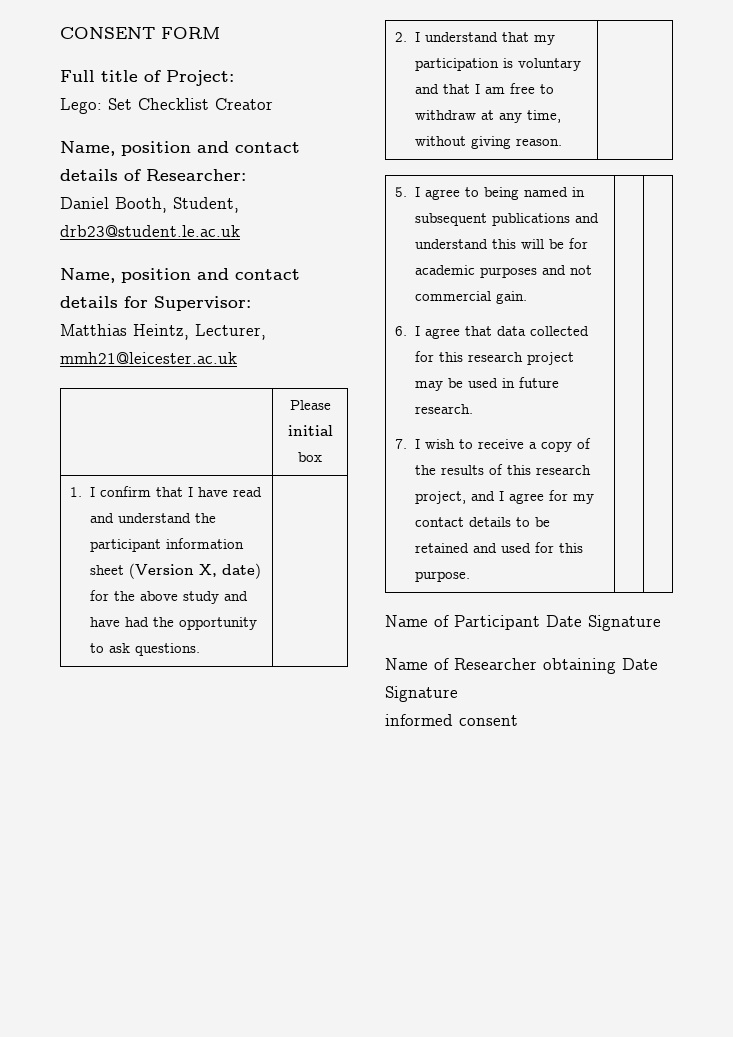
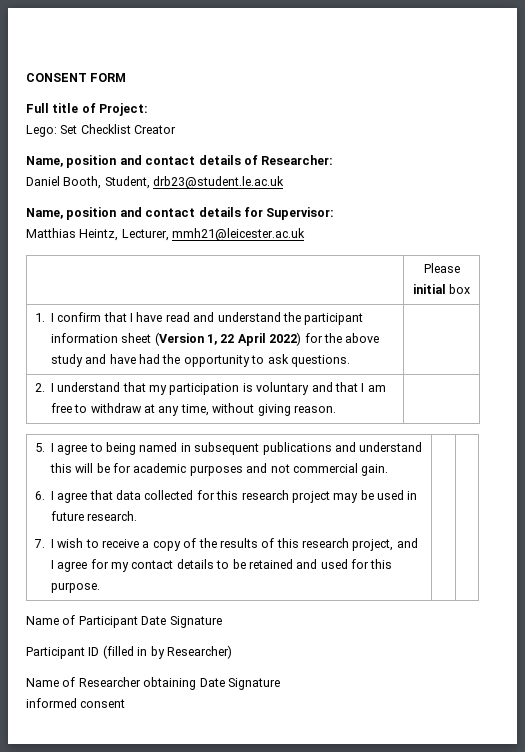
[198,563,261,579] X, date) -> [207,332,302,346] 1, 22 April 2022)
(661, 623) none -> [26,645,232,659] // Participant ID (filled in by Researcher)

